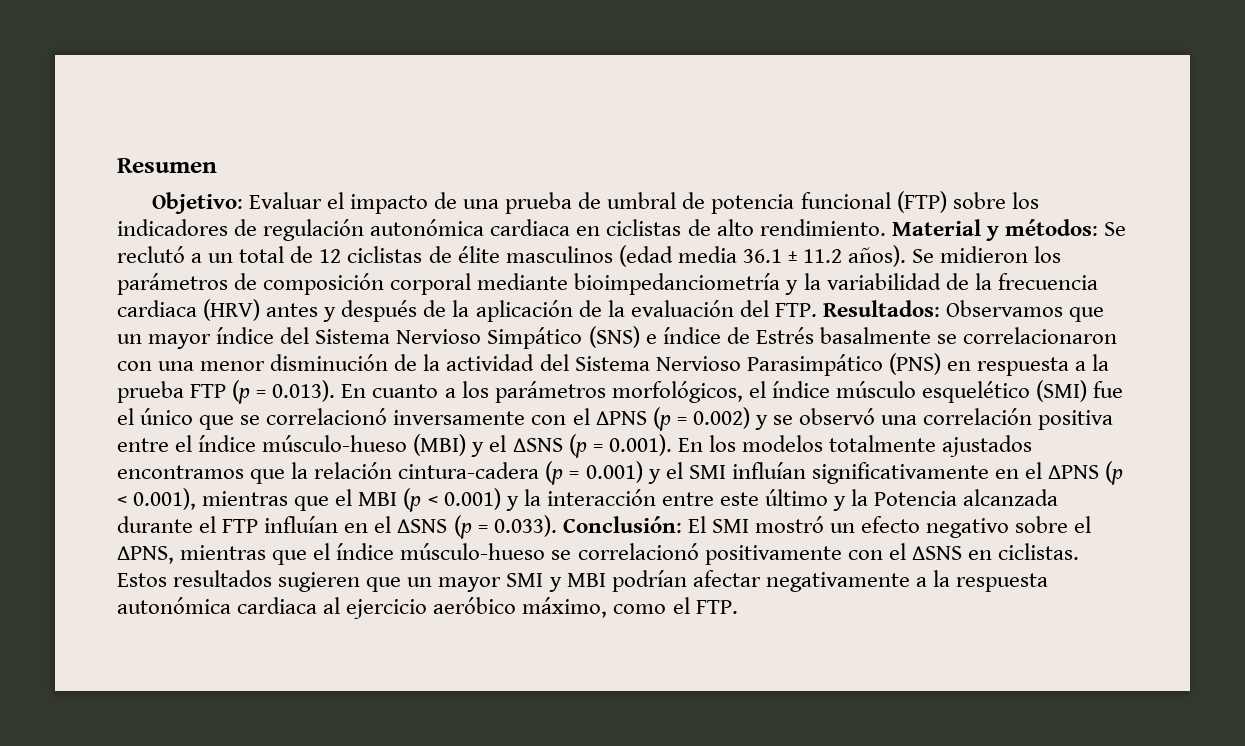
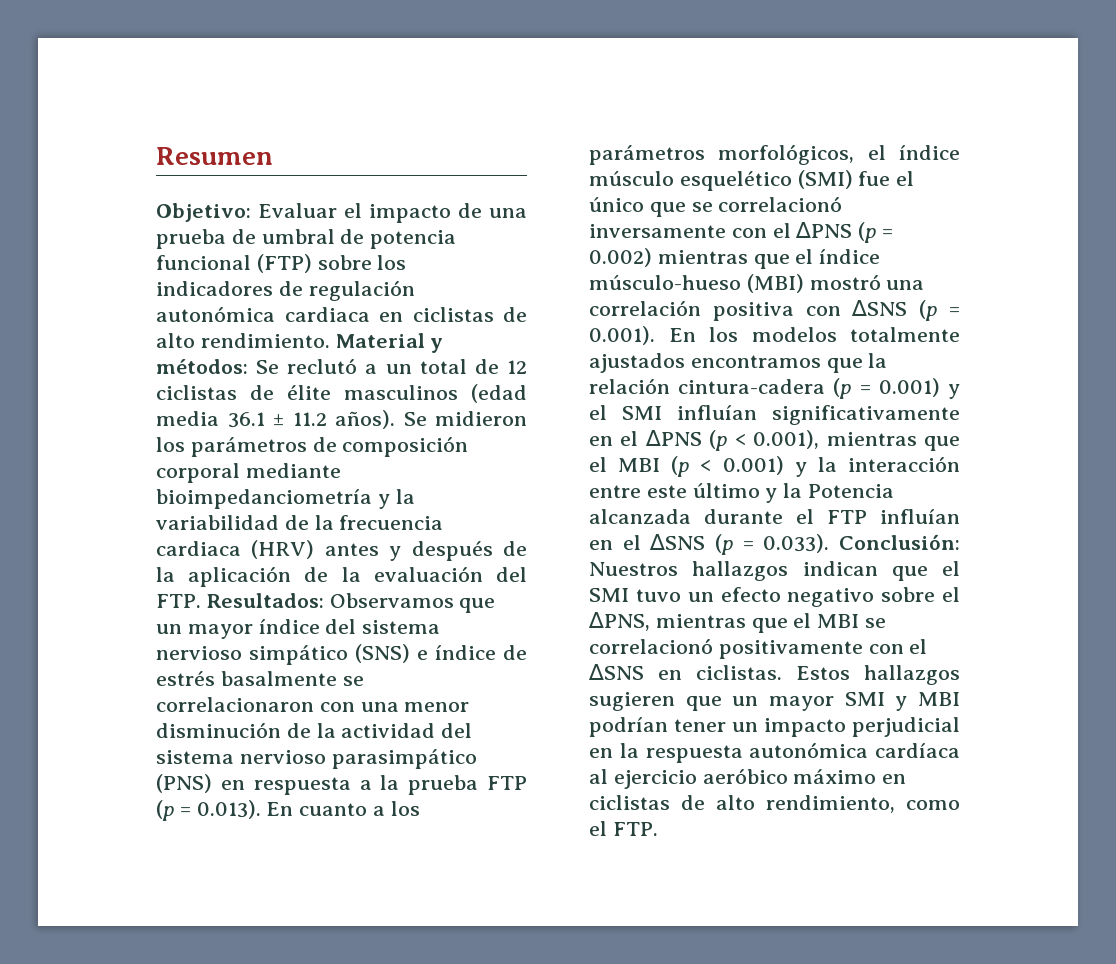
[315,327,583,349] Sistema Nervioso Simpático -> [362,620,441,634] [156,645,348,665] sistema nervioso simpático
[755,327,814,344] Estrés -> [156,671,215,686] estrés
[574,354,883,376] Sistema Nervioso Parasimpático -> [156,749,477,769] sistema nervioso parasimpático
[754,408,1114,430] [117,434,507,457] y se observó una correlación positiva entre el índice músculo-hueso (MBI) y el -> [657,249,881,269] [589,274,925,293] [589,300,841,321] mientras que el índice músculo-hueso (MBI) mostró una correlación positiva con
[687,516,824,533] El SMI mostró -> [589,561,960,581] [589,588,681,602] Nuestros hallazgos indican que el SMI tuvo
[336,543,546,560] índice músculo-hueso -> [817,614,860,628] MBI
[173,570,273,587] resultados -> [864,665,960,685] hallazgos
[692,570,927,592] afectar negativamente a -> [674,717,960,737] [589,748,613,758] tener un impacto perjudicial en
[237,597,318,614] cardiaca -> [875,743,960,758] cardíaca
[522,597,608,618] máximo, -> [793,769,907,784] [589,795,895,813] máximo en ciclistas de alto rendimiento,

